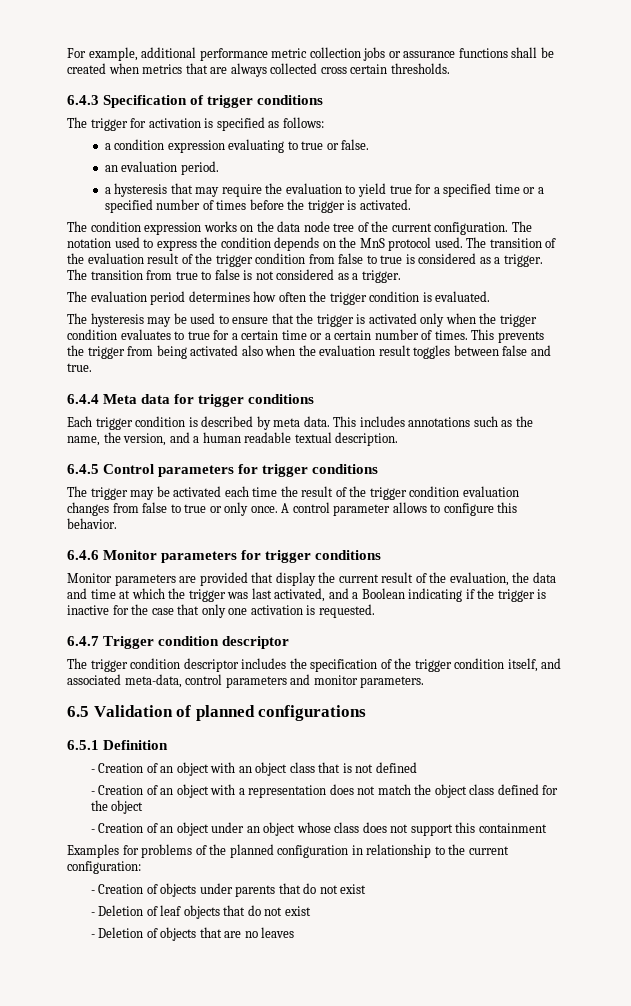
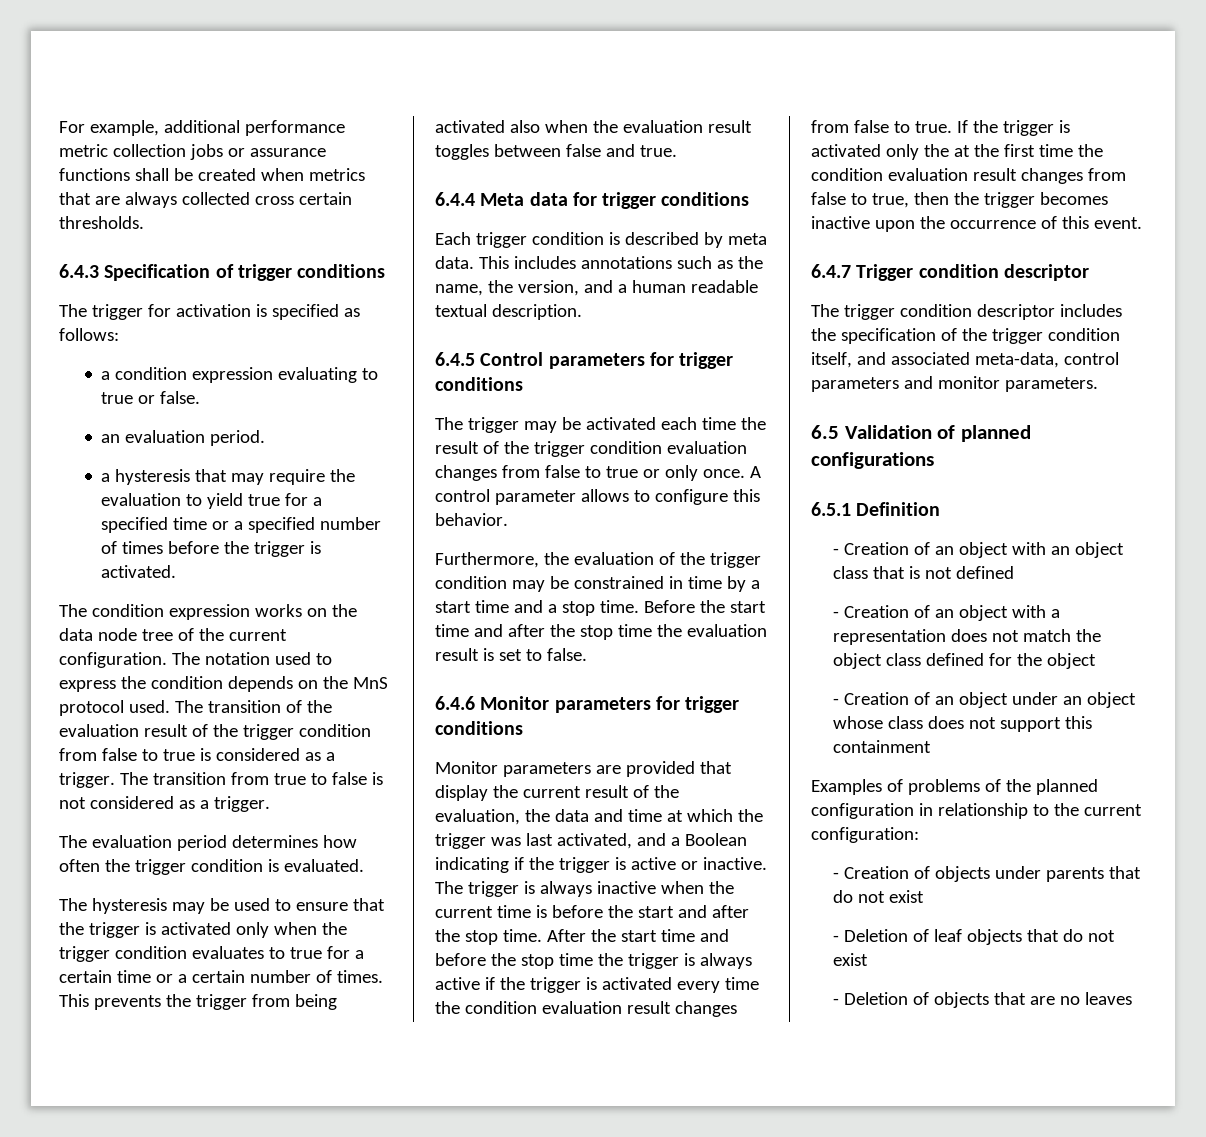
(117, 523) none -> [435,552,761,568] [435,576,760,592] [435,600,766,616] [435,624,767,640] [435,648,587,661] // Furthermore, the evaluation of the trigger condition may be constrained in time by a start time and a stop time. Before the start time and after the stop time the evaluation result is set to false.
[67,604,375,618] inactive for the case that only one activation is requested. -> [630,857,767,870] [435,881,734,897] [435,905,749,918] [435,929,729,945] [435,953,752,969] [435,977,759,993] [435,1001,737,1017] [811,120,1070,136] [811,144,1103,160] [811,168,1126,184] [811,192,1108,208] [811,216,1142,232] active or inactive. The trigger is always inactive when the current time is before the start and after the stop time. After the start time and before the stop time the trigger is always active if the trigger is activated every time the condition evaluation result changes from false to true. If the trigger is activated only the at the first time the condition evaluation result changes from false to true, then the trigger becomes inactive upon the occurrence of this event.
[122,845,139,855] for -> [886,779,903,792] of

